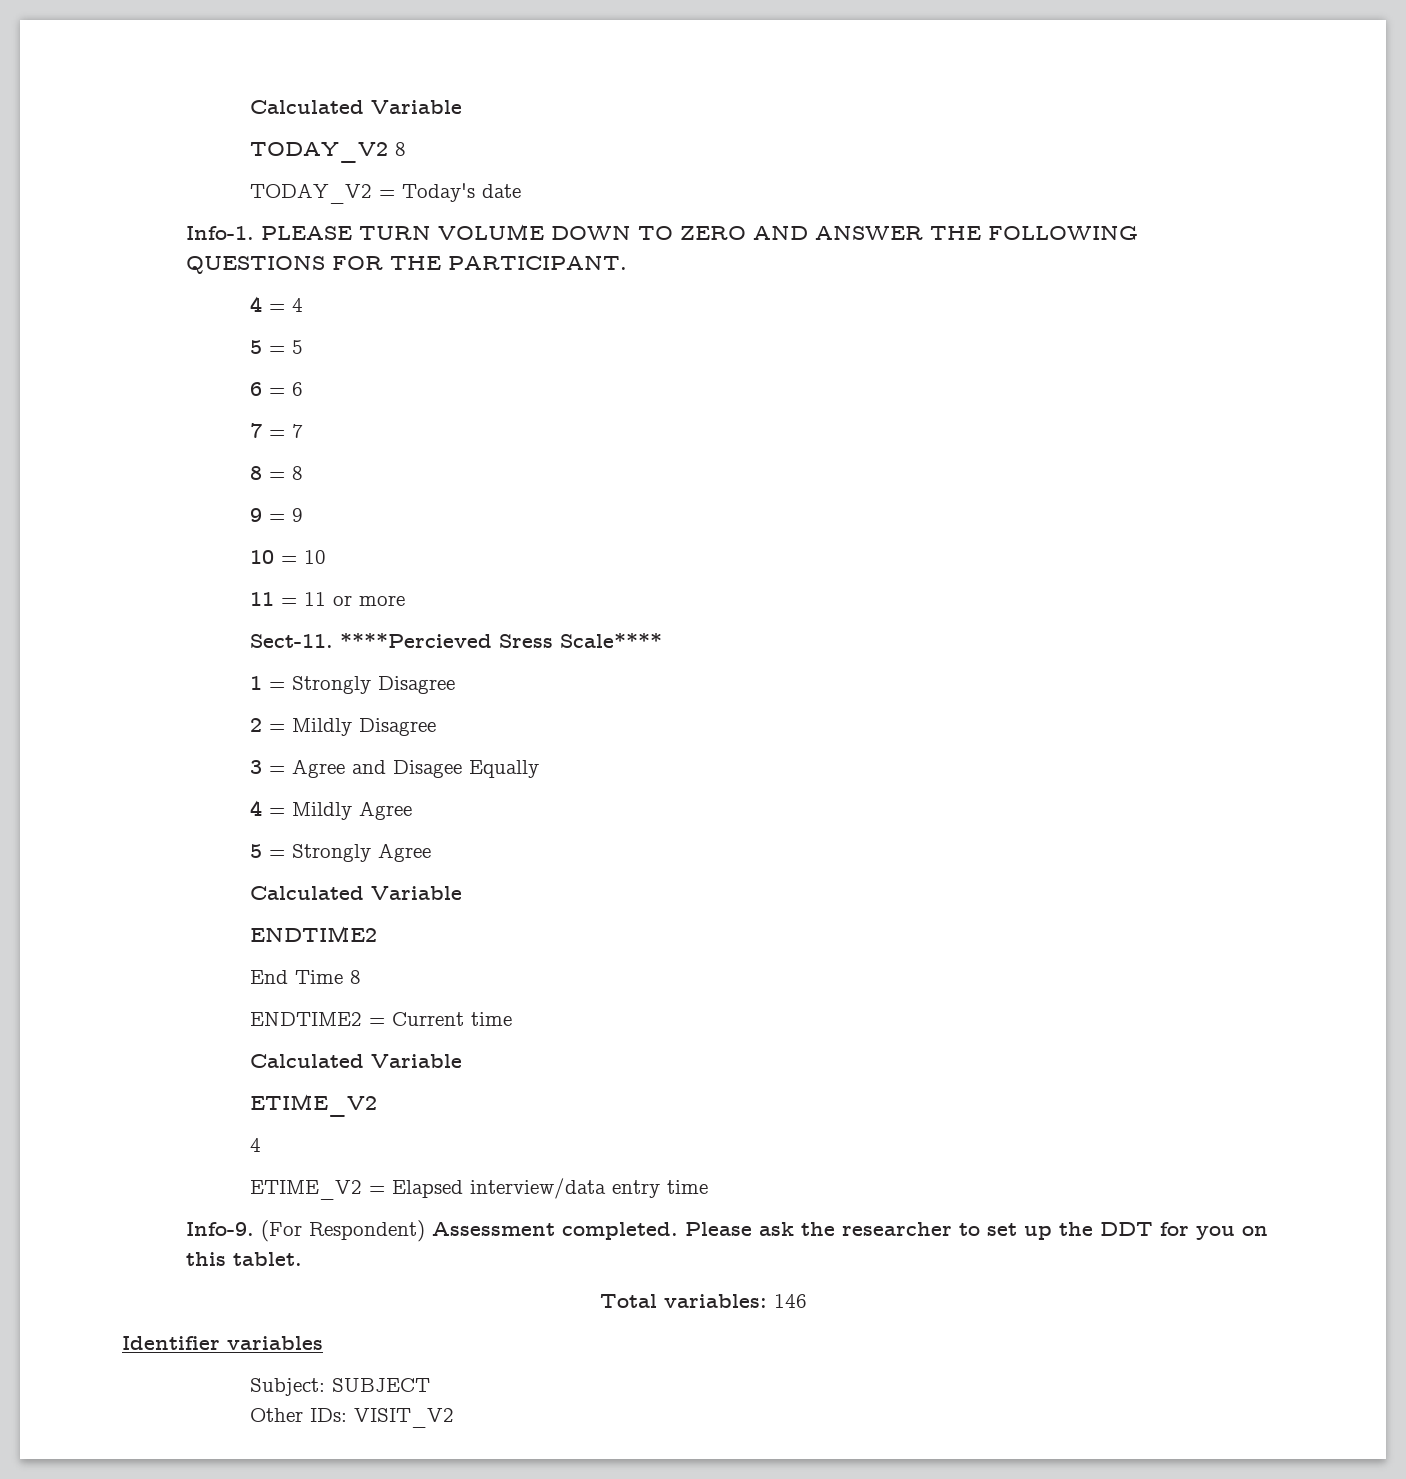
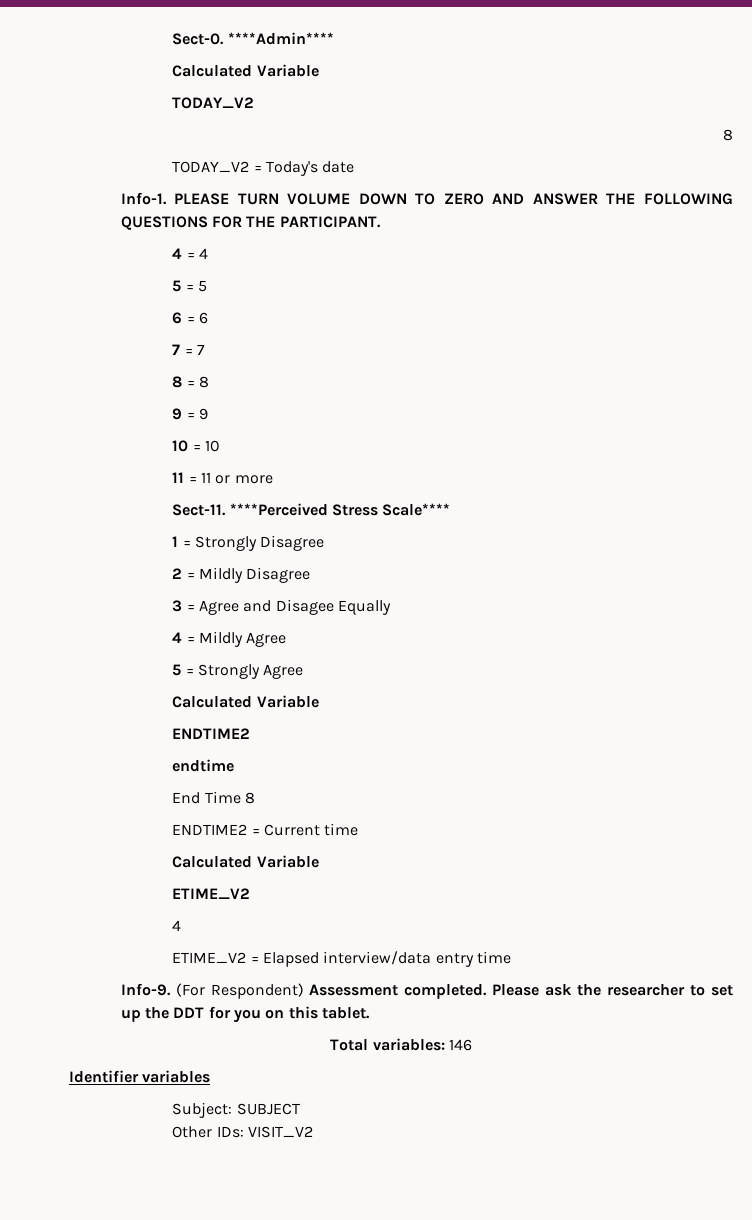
(250, 107) none -> [172,32,334,45] Sect-0. ****Admin**** //
(389, 152) none -> (255, 103) //
[340,633,554,648] ****Percieved Sress -> [229,503,379,516] ****Perceived Stress
(378, 934) none -> [172,759,235,772] // endtime

